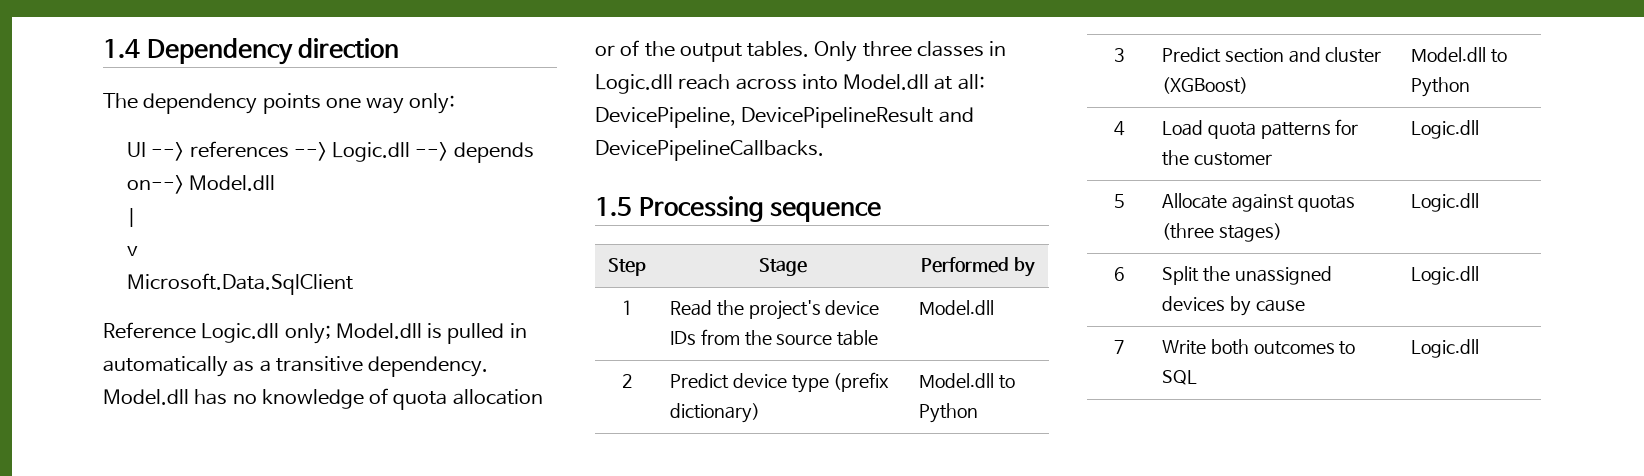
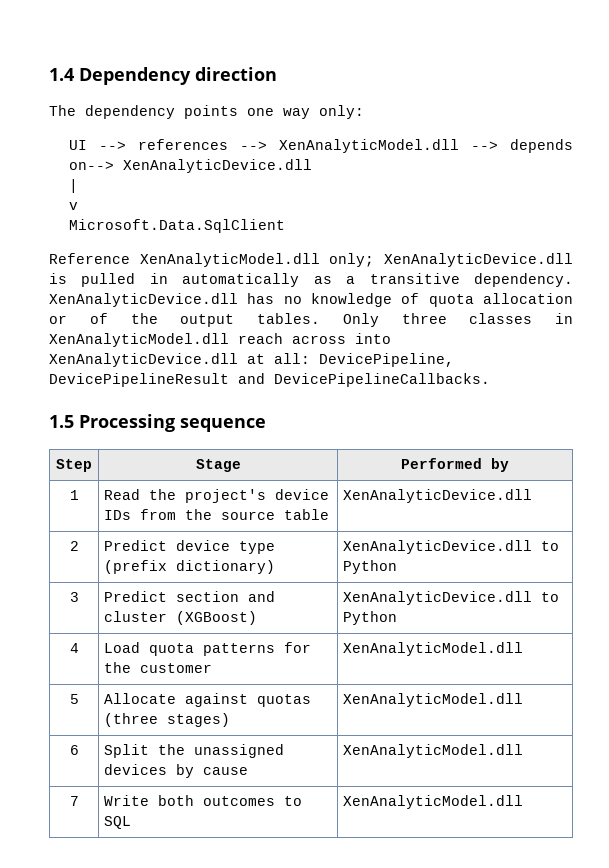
[332,142,411,162] Logic.dll -> [279,139,460,153] XenAnalyticModel.dll
[189,175,276,191] Model.dll -> [123,159,313,173] XenAnalyticDevice.dll
[201,323,422,344] Logic.dll only; Model.dll -> [139,253,573,267] XenAnalyticModel.dll only; XenAnalyticDevice.dll
[103,389,189,405] Model.dll -> [49,293,238,307] XenAnalyticDevice.dll
[595,74,673,94] Logic.dll -> [49,333,229,347] XenAnalyticModel.dll
[843,74,930,90] Model.dll -> [49,353,238,367] XenAnalyticDevice.dll
[919,300,995,315] Model.dll -> [343,489,533,503] XenAnalyticDevice.dll
[919,373,995,388] Model.dll -> [343,540,533,554] XenAnalyticDevice.dll
[1411,47,1487,62] Model.dll -> [343,591,533,605] XenAnalyticDevice.dll
[1411,120,1480,139] Logic.dll -> [343,642,524,656] XenAnalyticModel.dll
[1411,193,1480,212] Logic.dll -> [343,693,524,707] XenAnalyticModel.dll
[1411,266,1480,285] Logic.dll -> [343,744,524,758] XenAnalyticModel.dll
[1411,339,1480,358] Logic.dll -> [343,795,524,809] XenAnalyticModel.dll

